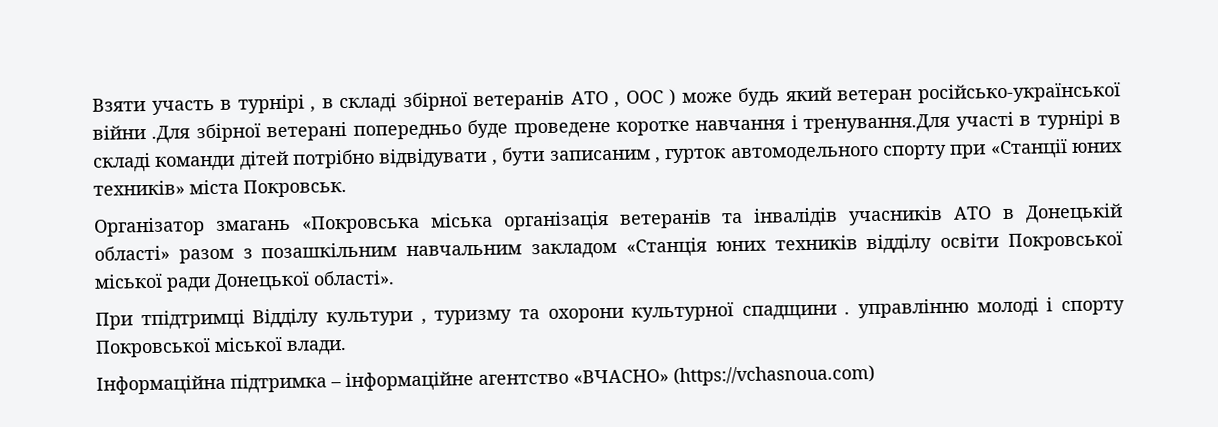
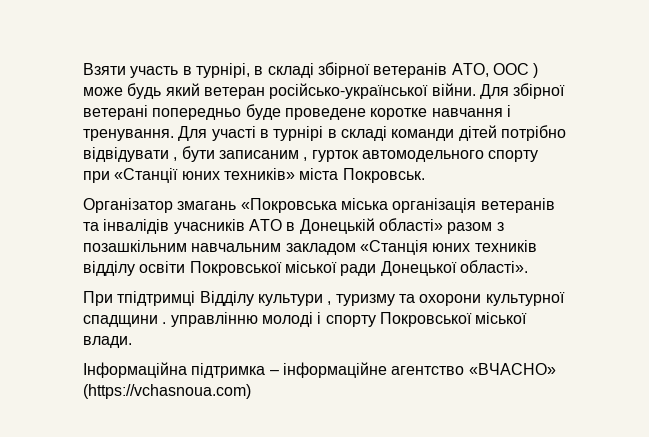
[237,94,317,114] турнірі , -> [195,63,250,78] турнірі,
[570,90,621,108] АТО , -> [451,63,489,77] АТО,
[92,125,191,144] війни .Для -> [431,83,509,99] війни. Для
[803,113,951,135] тренування.Для -> [83,126,208,141] тренування. Для

